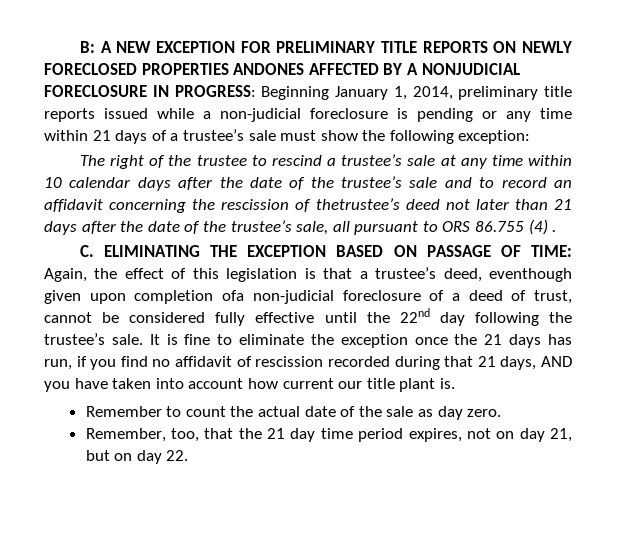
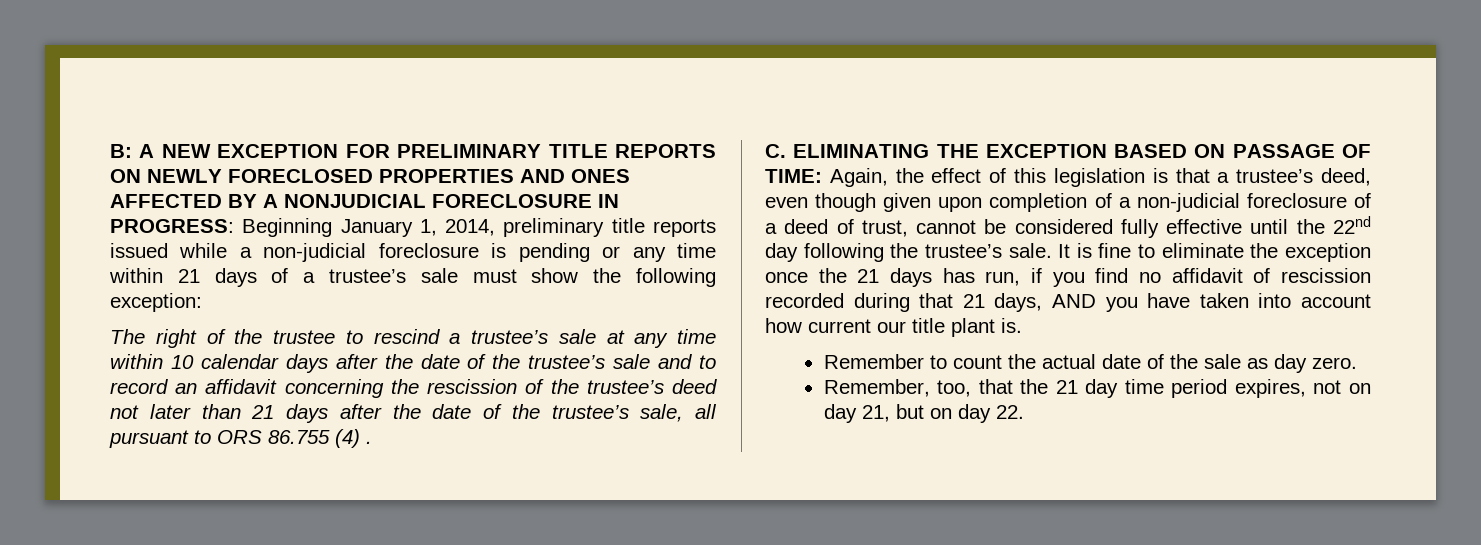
[233,63,305,75] ANDONES -> [520,169,630,183] AND ONES
[315,198,400,210] thetrustee’s -> [550,379,664,394] the trustee’s
[488,268,572,282] eventhough -> [765,193,877,212] even though
[222,290,245,301] ofa -> [1094,193,1131,208] of a

